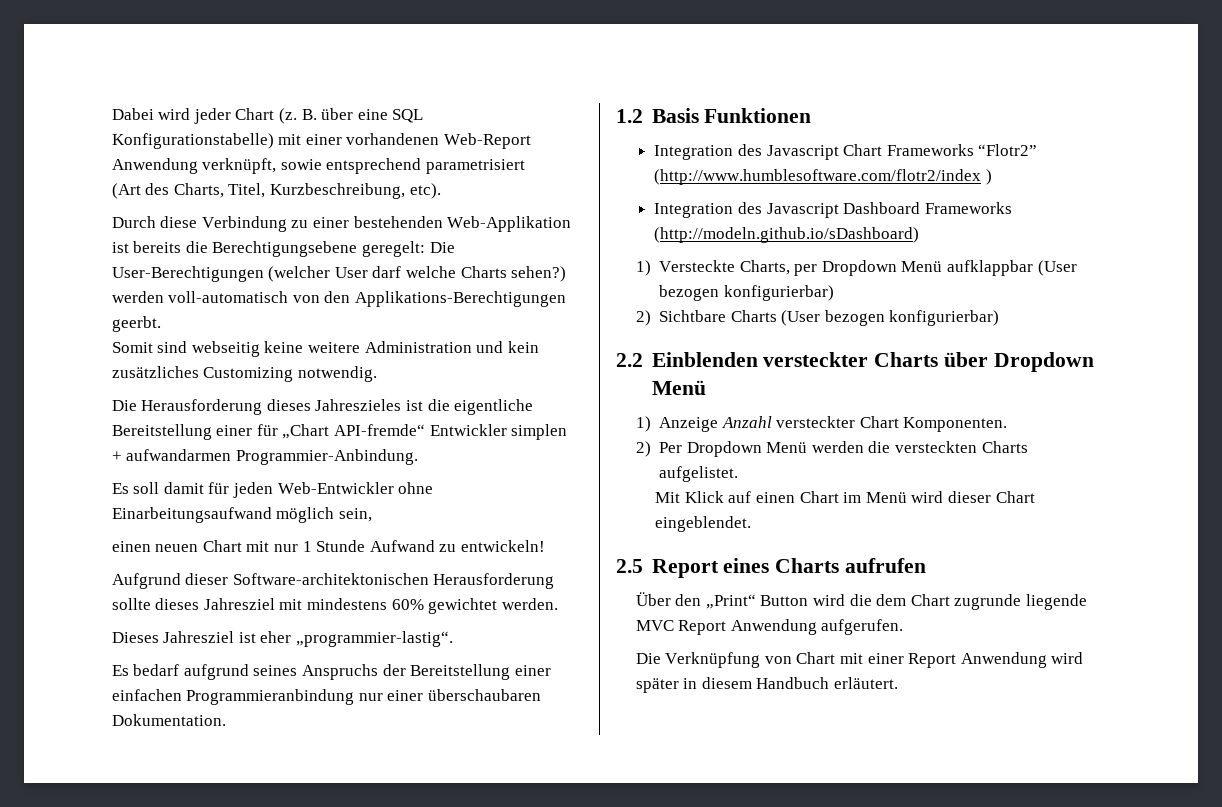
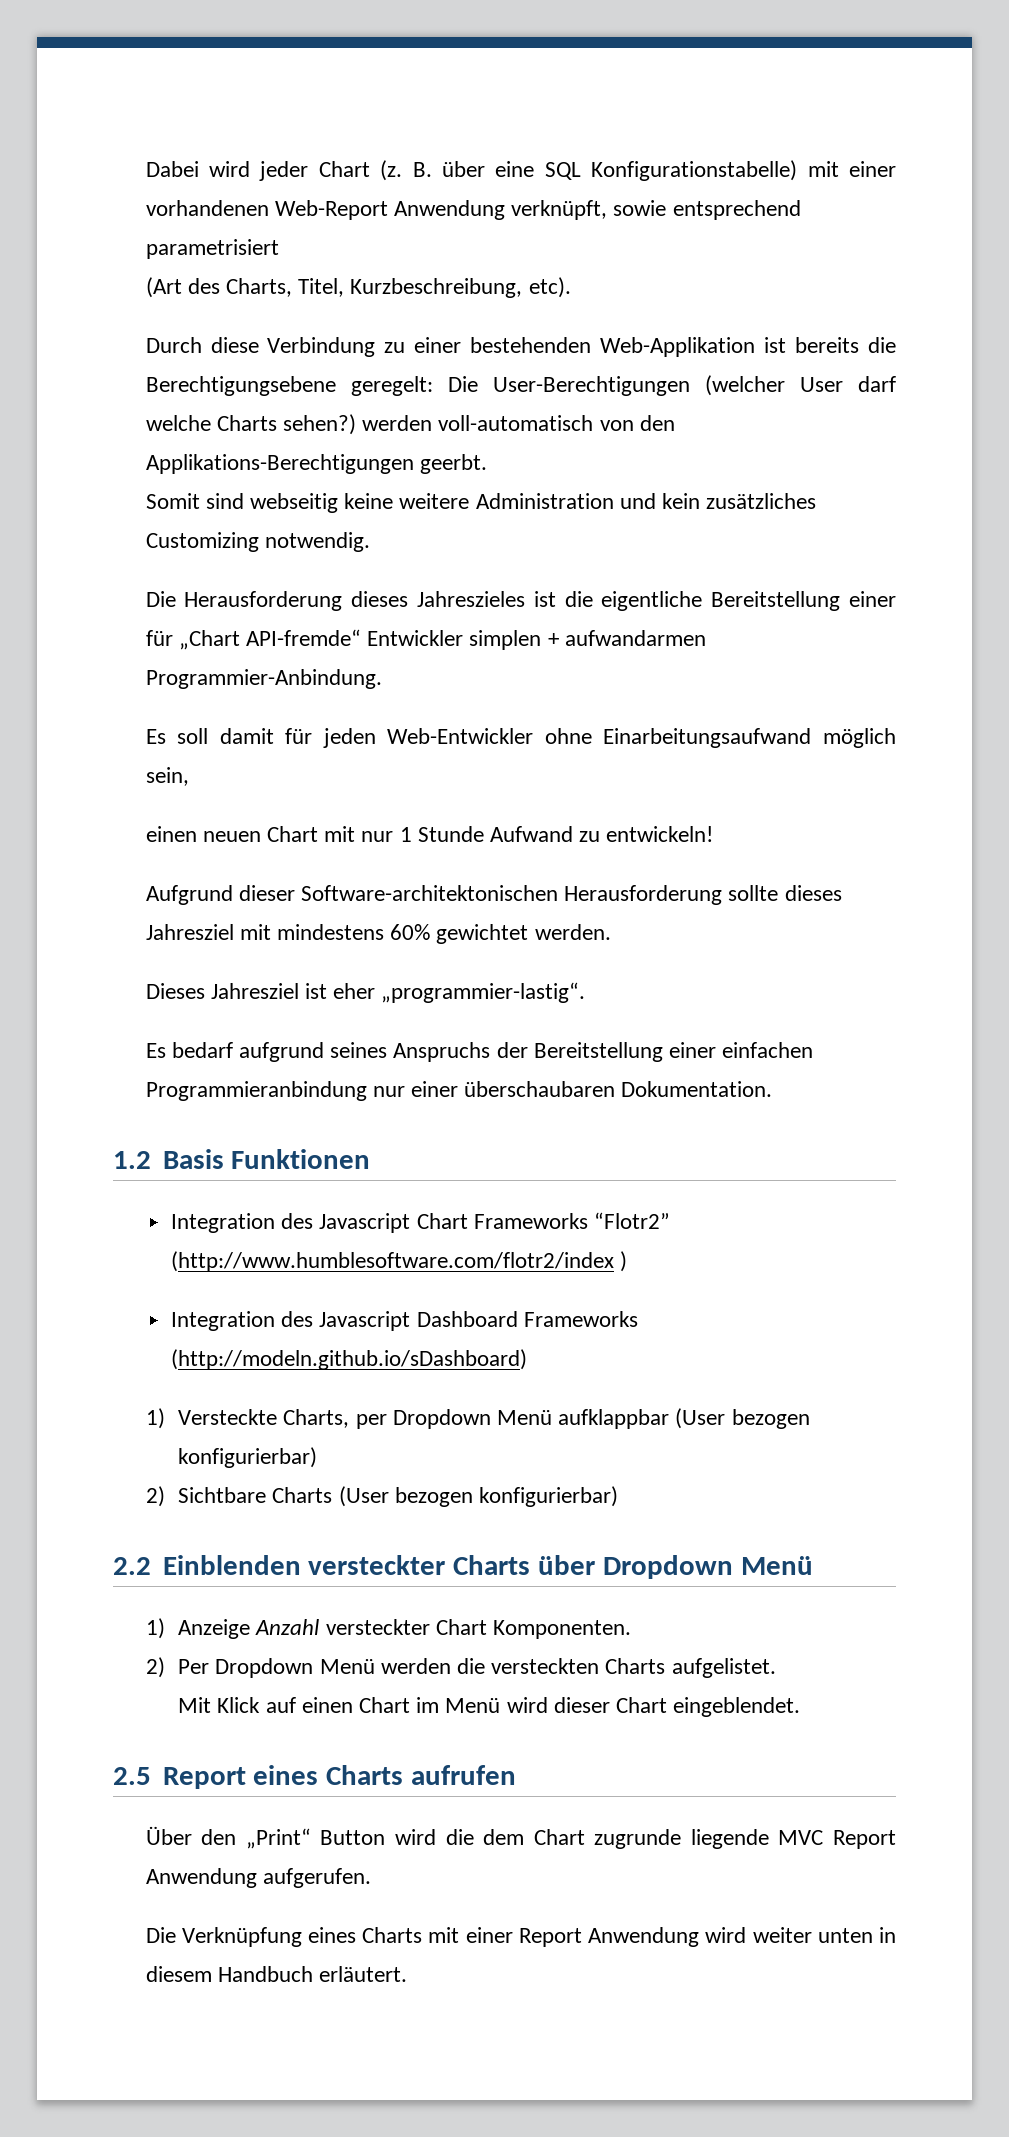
[764,652,836,664] von Chart -> [308,1927,423,1943] eines Charts
[635,678,679,693] später -> [752,1927,873,1943] weiter unten

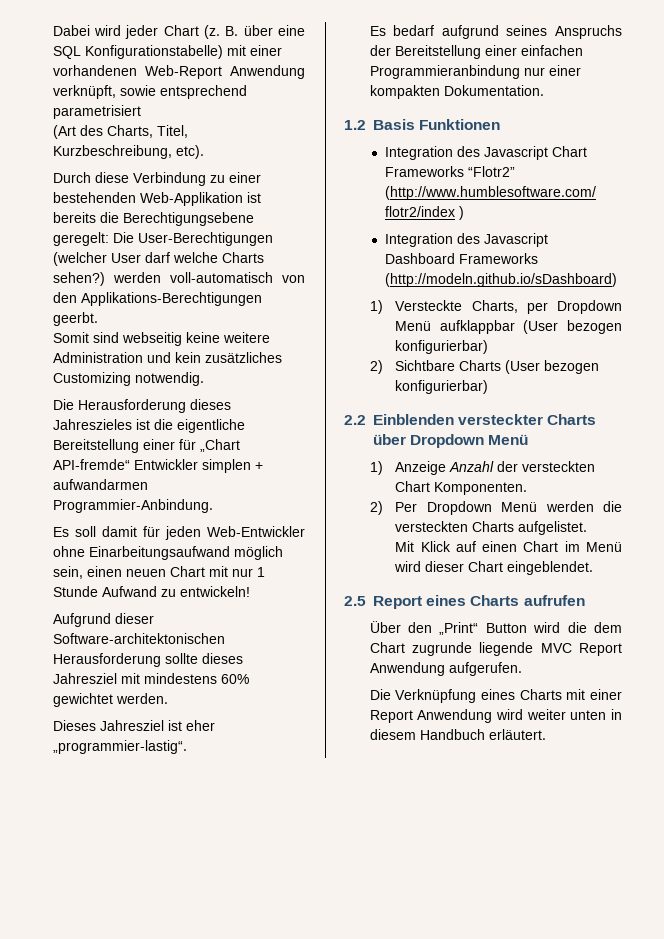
(189, 776) // -> (83, 572) none
[464,1081,616,1097] überschaubaren -> [369,85,440,99] kompakten
[325,1619,430,1635] versteckter -> [497,461,596,472] der versteckten

